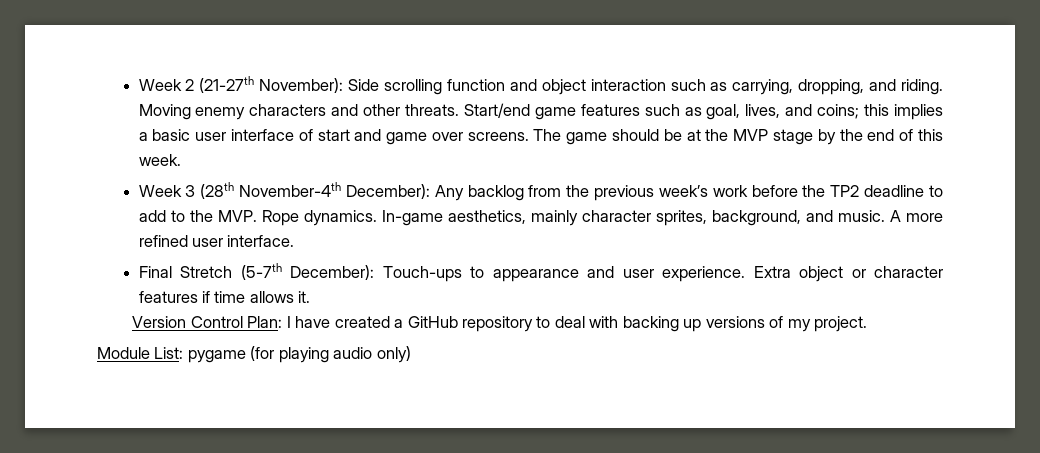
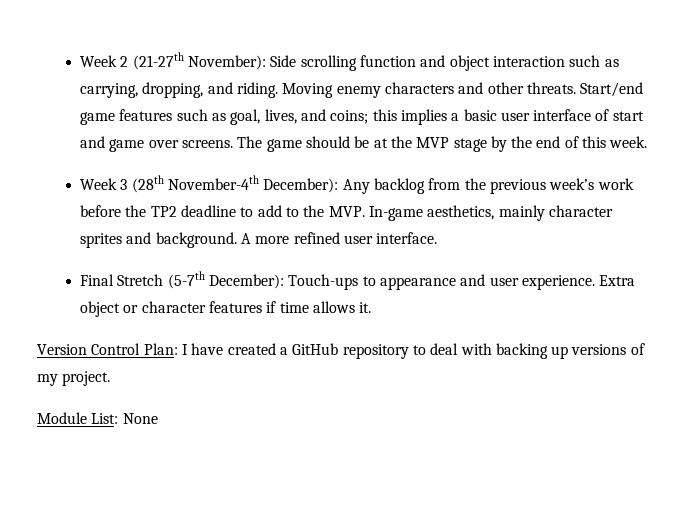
[261,210,377,226] Rope dynamics. -> (365, 211) none
[655,210,885,226] sprites, background, and music. -> [79,232,237,248] sprites and background.
[154,346,411,363] List: pygame (for playing audio only) -> [91,413,158,424] List: None

